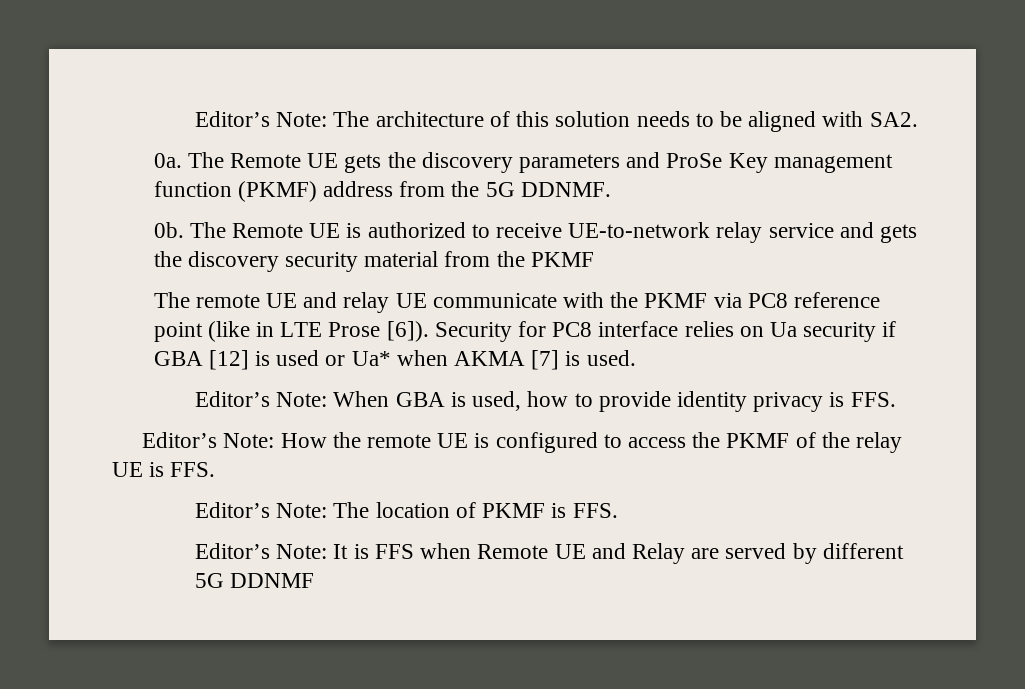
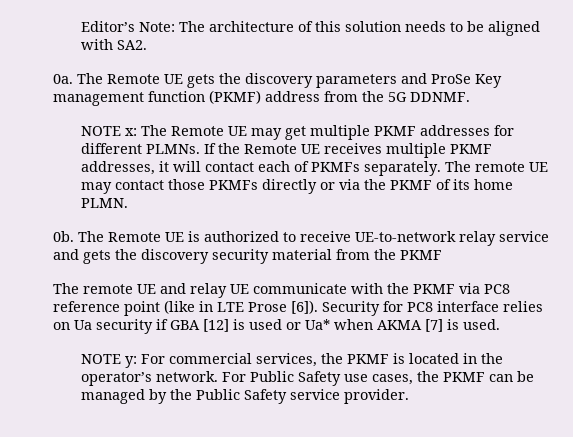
(611, 189) none -> [81,125,515,140] [81,143,493,158] [81,161,549,176] [81,179,514,194] [81,198,129,208] // NOTE x: The Remote UE may get multiple PKMF addresses for different PLMNs. If the Remote UE receives multiple PKMF addresses, it will contact each of PKMFs separately. The remote UE may contact those PKMFs directly or via the PKMF of its home PLMN.
[195,391,896,412] [142,432,903,453] [112,462,216,477] [195,502,618,518] [195,543,904,564] [195,573,315,588] Editor’s Note: When GBA is used, how to provide identity privacy is FFS. // Editor’s Note: How the remote UE is configured to access the PKMF of the relay UE is FFS. // Editor’s Note: The location of PKMF is FFS. // Editor’s Note: It is FFS when Remote UE and Relay are served by different 5G DDNMF -> [81,353,504,368] [81,371,535,386] [81,389,410,404] NOTE y: For commercial services, the PKMF is located in the operator’s network. For Public Safety use cases, the PKMF can be managed by the Public Safety service provider.

